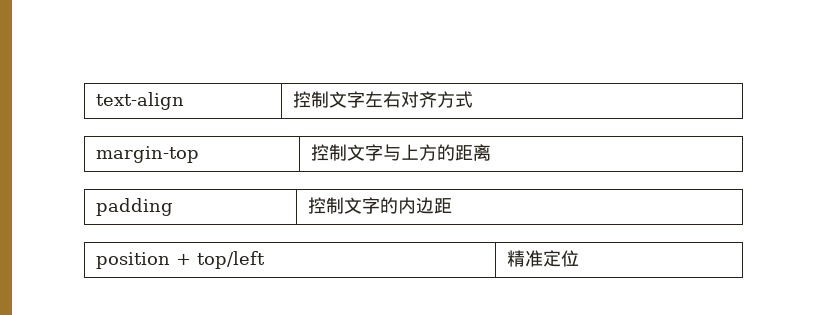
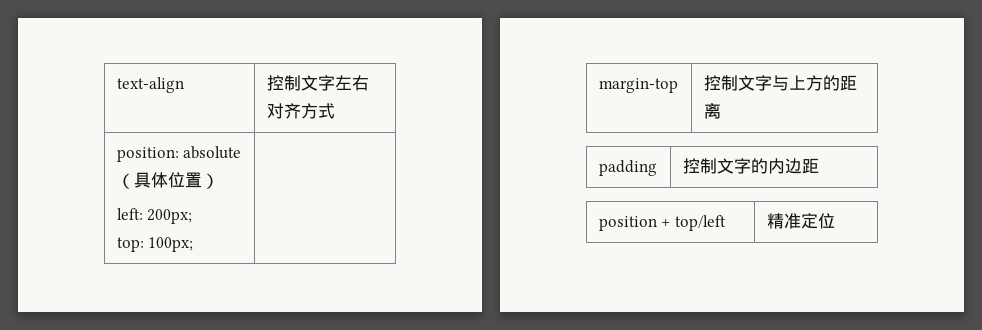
(473, 99) none -> [116,146,242,162] [116,172,219,189] [116,208,193,224] [116,237,194,252] // position: absolute（具体位置） // left: 200px; // top: 100px; |

